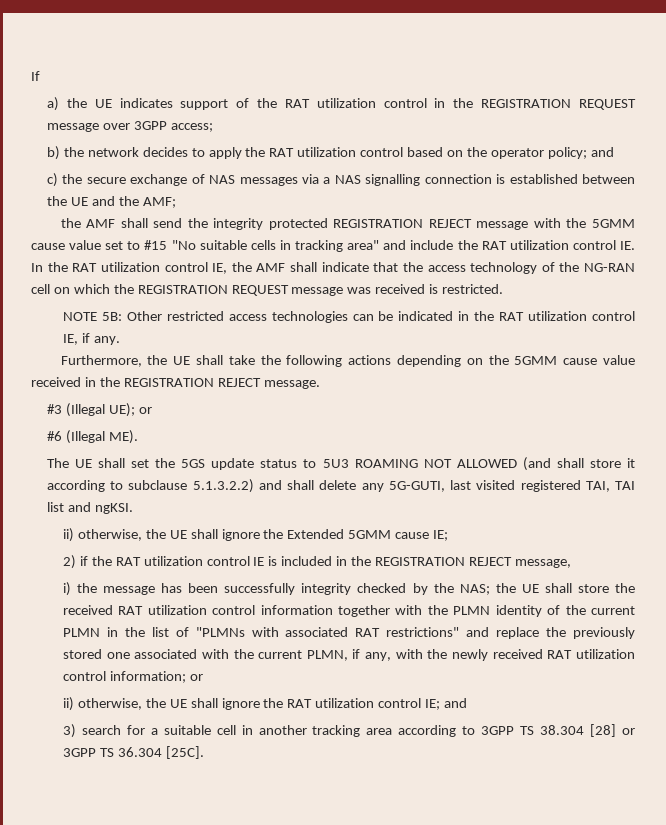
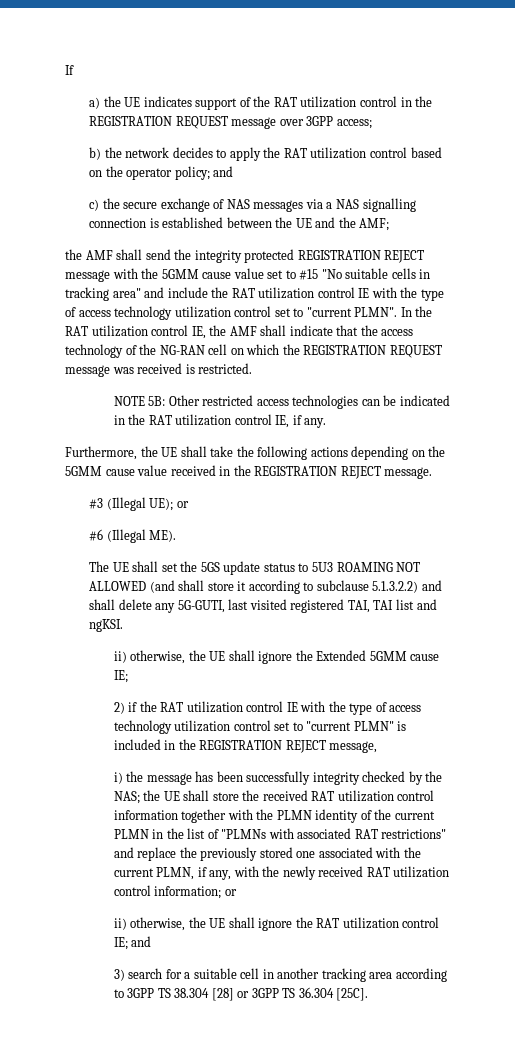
[620,241,636,250] IE. -> [358,287,444,301] [65,306,398,320] IE with the type of access technology utilization control set to "current PLMN".
(265, 561) none -> [300,701,422,715] [113,720,394,734] with the type of access technology utilization control set to "current PLMN"

